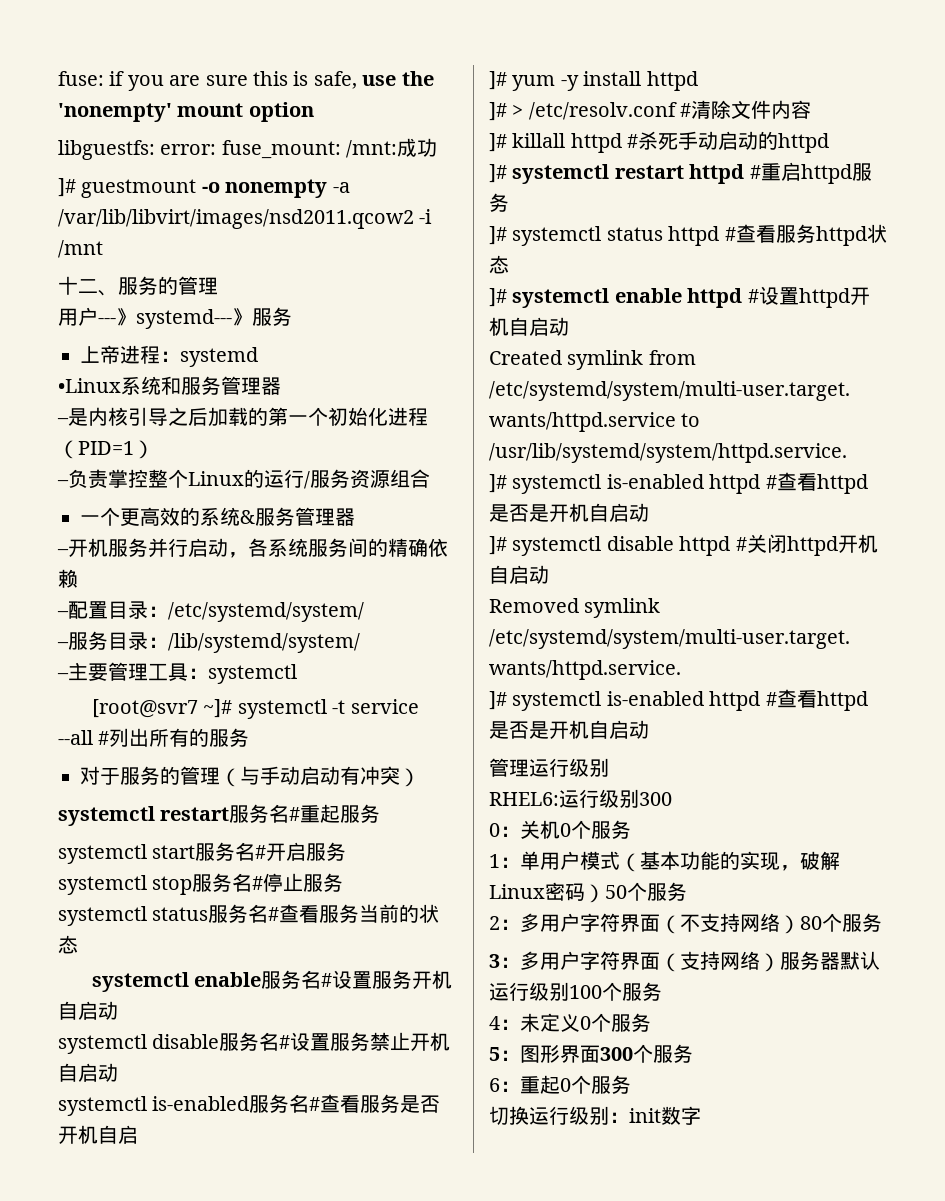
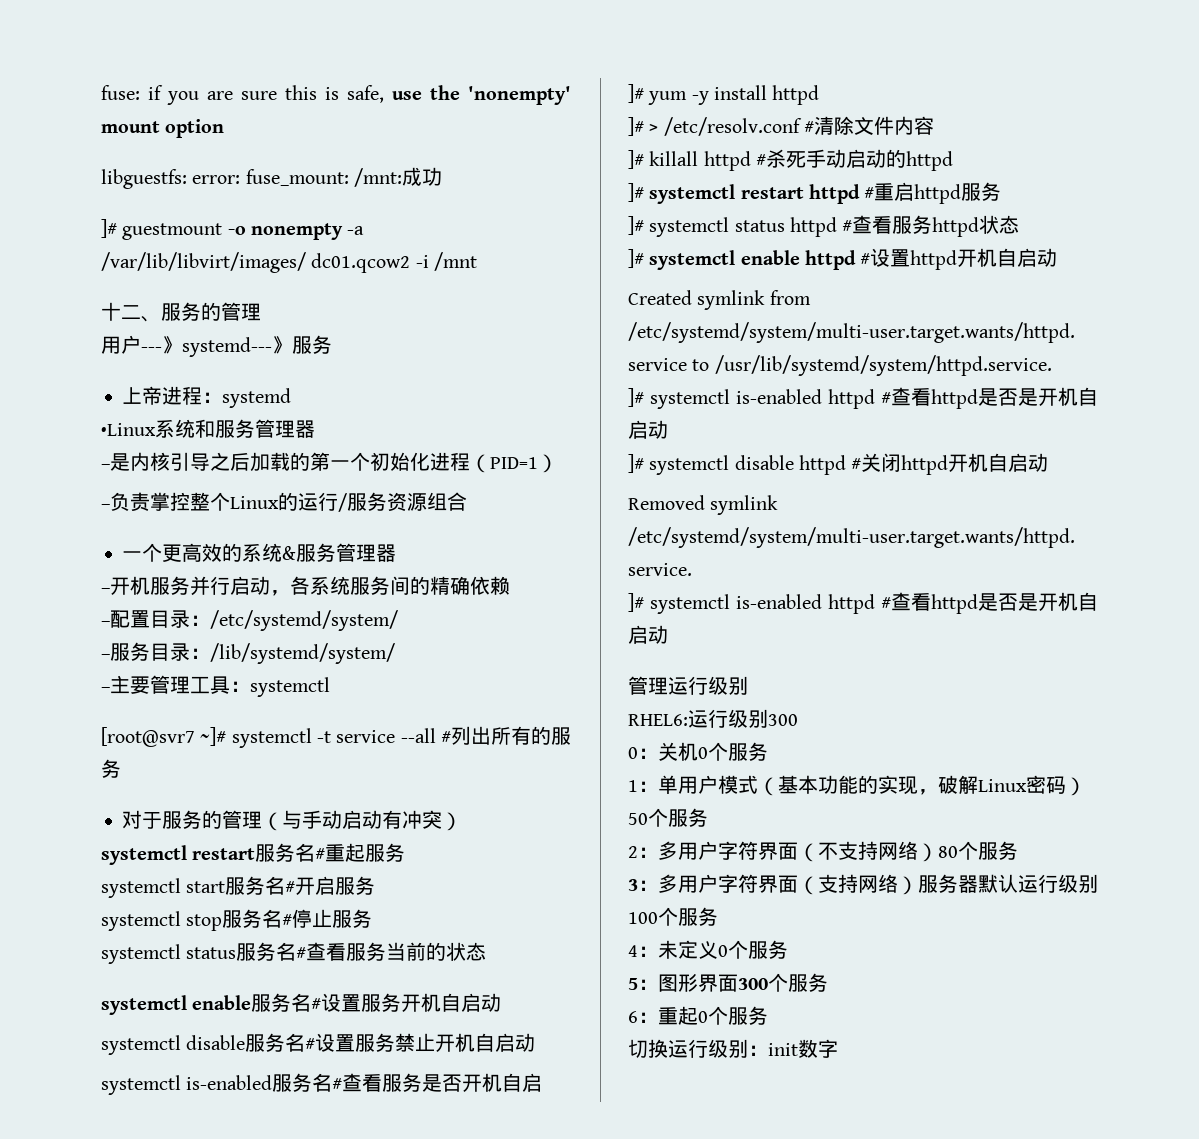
[58,209,414,229] /var/lib/libvirt/images/nsd2011.qcow2 -> [101,252,411,273] /var/lib/libvirt/images/ dc01.qcow2

